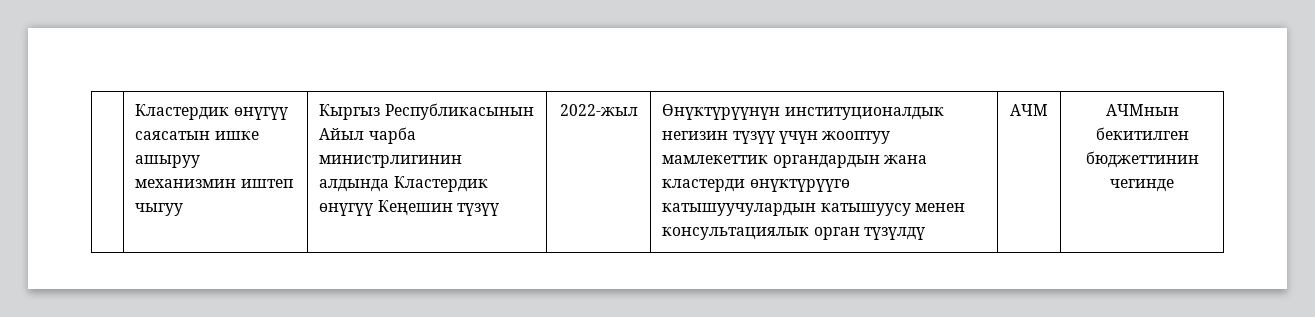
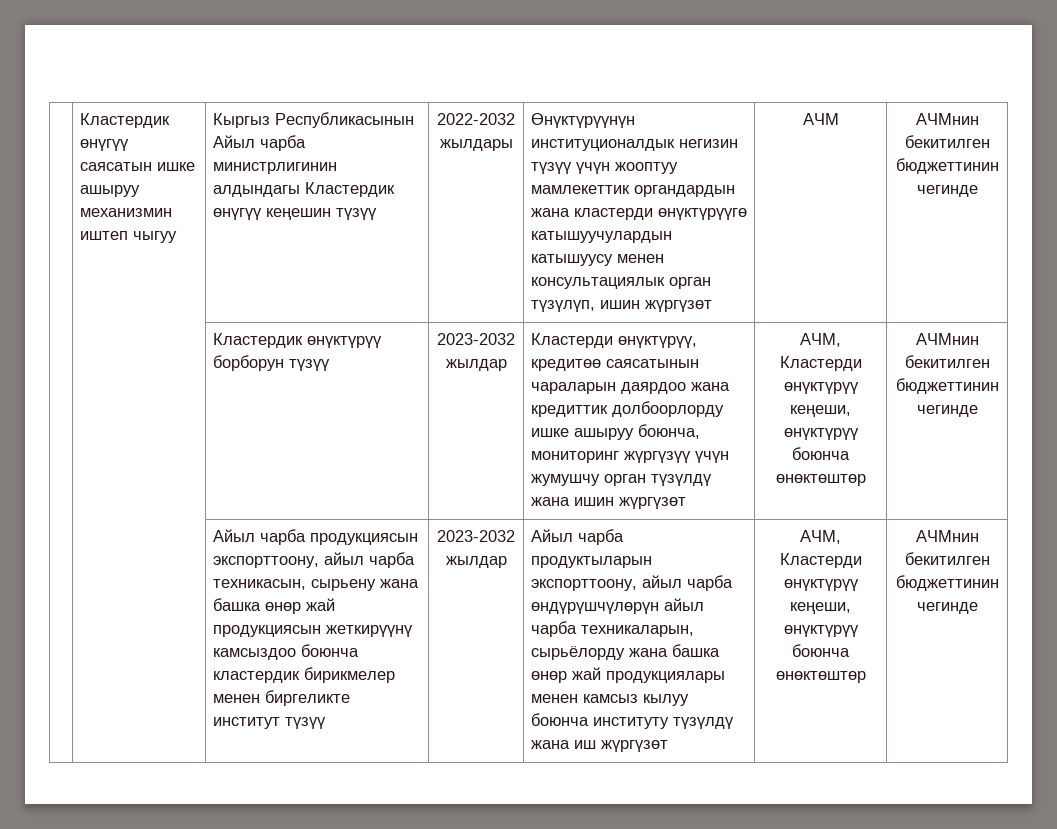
[319,176,488,192] [319,200,499,216] [559,104,638,116] алдында Кластердик өнүгүү Кеңешин түзүү | 2022-жыл -> [212,182,395,197] [212,208,377,220] [437,113,515,125] [439,139,513,151] алдындагы Кластердик өнүгүү кеңешин түзүү | 2022-2032 жылдары
[863,227,925,240] түзүлдү -> [530,300,712,312] түзүлүп, ишин жүргүзөт
[1105,104,1179,116] [1095,127,1189,140] [1085,151,1199,168] [1110,179,1174,192] АЧМнын бекитилген бюджеттинин чегинде -> [915,113,979,125] [904,135,990,148] [895,158,999,174] [916,185,978,197] [212,333,382,348] [212,355,330,371] [437,333,515,345] [445,359,507,371] [530,333,697,348] [530,359,699,371] [530,382,730,394] [530,401,724,417] [530,424,700,440] [530,451,729,463] [530,474,712,486] [530,497,686,509] [800,333,841,347] [779,356,862,371] [783,382,859,394] [790,405,851,417] [783,428,859,440] [792,447,850,460] [775,474,866,486] [915,333,979,345] [904,355,990,368] [895,378,999,394] [916,405,978,417] [212,529,418,545] [212,552,415,568] [212,579,419,591] [212,598,335,614] [212,625,413,637] [212,644,359,660] [212,667,395,683] [212,690,350,706] [212,717,326,729] [437,530,515,542] [445,556,507,568] [530,529,624,545] [530,556,652,568] [530,575,733,591] [530,598,704,614] [530,621,694,637] [530,644,720,660] [530,667,725,683] [530,694,689,706] [530,713,734,729] [530,740,668,752] [800,530,841,544] [779,553,862,568] [783,579,859,591] [790,602,851,614] [783,625,859,637] [792,644,850,657] [775,671,866,683] [915,530,979,542] [904,552,990,565] [895,575,999,591] [916,602,978,614] АЧМнин бекитилген бюджеттинин чегинде // | | Кластердик өнүктүрүү борборун түзүү | 2023-2032 жылдар | Кластерди өнүктүрүү, кредитөө саясатынын чараларын даярдоо жана кредиттик долбоорлорду ишке ашыруу боюнча, мониторинг жүргүзүү үчүн жумушчу орган түзүлдү жана ишин жүргүзөт | АЧМ, Кластерди өнүктүрүү кеңеши, өнүктүрүү боюнча өнөктөштөр | АЧМнин бекитилген бюджеттинин чегинде // | | Айыл чарба продукциясын экспорттоону, айыл чарба техникасын, сырьену жана башка өнөр жай продукциясын жеткирүүнү камсыздоо боюнча кластердик бирикмелер менен биргеликте институт түзүү | 2023-2032 жылдар | Айыл чарба продуктыларын экспорттоону, айыл чарба өндүрүшчүлөрүн айыл чарба техникаларын, сырьёлорду жана башка өнөр жай продукциялары менен камсыз кылуу боюнча институту түзүлдү жана иш жүргүзөт | АЧМ, Кластерди өнүктүрүү кеңеши, өнүктүрүү боюнча өнөктөштөр | АЧМнин бекитилген бюджеттинин чегинде

